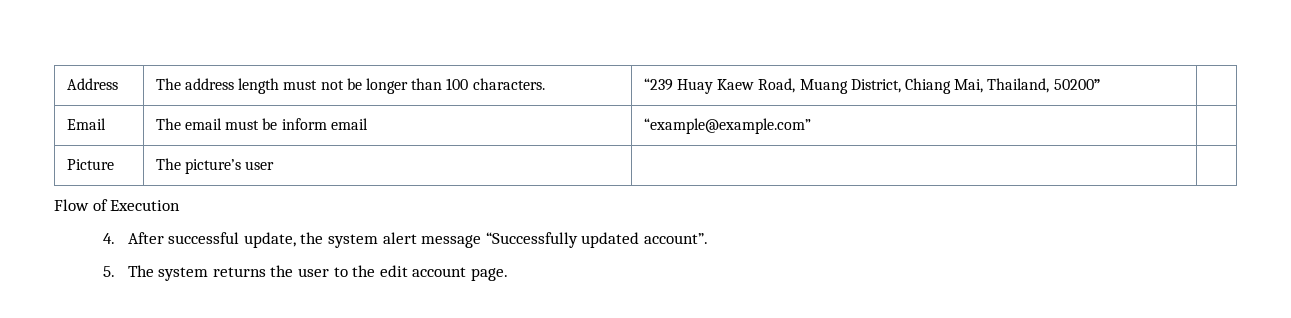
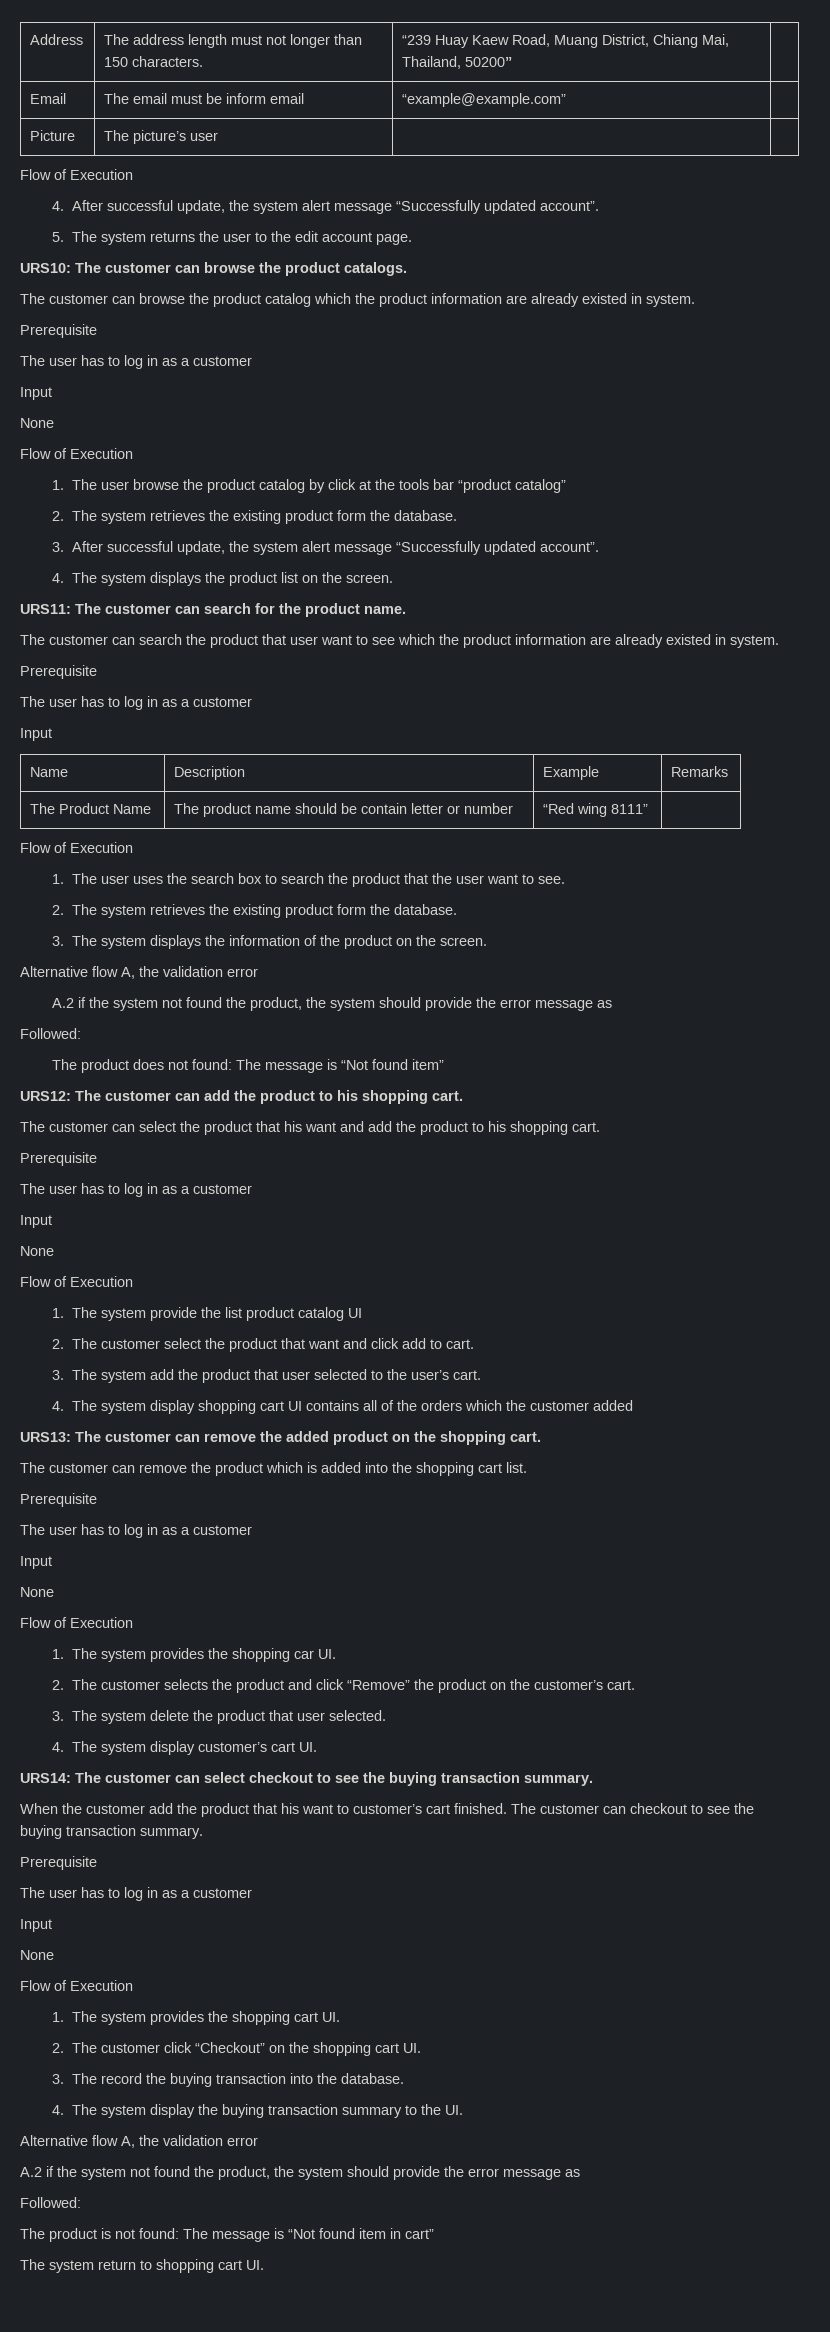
[346,78,362,90] be -> (287, 40) none
[446,78,469,90] 100 -> [104,57,129,67] 150
(508, 274) none -> [20,262,407,276] [20,293,695,307] [20,324,97,338] [20,355,252,369] [20,387,52,400] [20,418,54,428] [20,448,133,459] [52,479,566,493] [52,510,457,524] [52,541,599,555] [52,572,393,586] [20,603,406,617] [20,634,779,648] [20,665,97,679] [20,696,252,710] [20,728,52,741] [30,767,69,777] [174,766,246,780] [543,766,600,780] [671,766,729,777] [30,803,152,814] [174,803,514,817] [543,803,649,817] [20,842,133,853] [52,873,565,887] [52,904,457,918] [52,935,487,949] [20,966,258,979] [52,997,613,1011] [20,1028,81,1039] [52,1059,445,1073] [20,1090,463,1104] [20,1121,600,1135] [20,1152,97,1166] [20,1183,252,1197] [20,1215,52,1228] [20,1246,54,1256] [20,1276,133,1287] [52,1307,362,1321] [52,1338,474,1352] [52,1369,481,1383] [52,1400,633,1414] [20,1431,541,1445] [20,1462,527,1476] [20,1493,97,1507] [20,1524,252,1538] [20,1556,52,1569] [20,1587,54,1597] [20,1617,133,1628] [52,1648,336,1662] [52,1679,635,1693] [52,1710,386,1724] [52,1741,317,1755] [20,1772,593,1786] [20,1803,754,1817] [20,1825,203,1839] [20,1856,97,1870] [20,1887,252,1901] [20,1919,52,1932] [20,1950,54,1960] [20,1980,133,1991] [52,2011,340,2025] [52,2042,421,2056] [52,2073,404,2087] [52,2104,463,2118] [20,2135,258,2148] [20,2166,580,2180] [20,2197,81,2208] [20,2228,434,2242] [20,2259,264,2273] // URS10: The customer can browse the product catalogs. // The customer can browse the product catalog which the product information are already existed in system. // Prerequisite // The user has to log in as a customer // Input // None // Flow of Execution // 1. The user browse the product catalog by click at the tools bar “product catalog” // 2. The system retrieves the existing product form the database. // 3. After successful update, the system alert message “Successfully updated account”. // 4. The system displays the product list on the screen. // URS11: The customer can search for the product name. // The customer can search the product that user want to see which the product information are already existed in system. // Prerequisite // The user has to log in as a customer // Input // Name | Description | Example | Remarks // The Product Name | The product name should be contain letter or number | “Red wing 8111” | // Flow of Execution // 1. The user uses the search box to search the product that the user want to see. // 2. The system retrieves the existing product form the database. // 3. The system displays the information of the product on the screen. // Alternative flow A, the validation error // A.2 if the system not found the product, the system should provide the error message as // Followed: // The product does not found: The message is “Not found item” // URS12: The customer can add the product to his shopping cart. // The customer can select the product that his want and add the product to his shopping cart. // Prerequisite // The user has to log in as a customer // Input // None // Flow of Execution // 1. The system provide the list product catalog UI // 2. The customer select the product that want and click add to cart. // 3. The system add the product that user selected to the user’s cart. // 4. The system display shopping cart UI contains all of the orders which the customer added // URS13: The customer can remove the added product on the shopping cart. // The customer can remove the product which is added into the shopping cart list. // Prerequisite // The user has to log in as a customer // Input // None // Flow of Execution // 1. The system provides the shopping car UI. // 2. The customer selects the product and click “Remove” the product on the customer’s cart. // 3. The system delete the product that user selected. // 4. The system display customer’s cart UI. // URS14: The customer can select checkout to see the buying transaction summary. // When the customer add the product that his want to customer’s cart finished. The customer can checkout to see the buying transaction summary. // Prerequisite // The user has to log in as a customer // Input // None // Flow of Execution // 1. The system provides the shopping cart UI. // 2. The customer click “Checkout” on the shopping cart UI. // 3. The record the buying transaction into the database. // 4. The system display the buying transaction summary to the UI. // Alternative flow A, the validation error // A.2 if the system not found the product, the system should provide the error message as // Followed: // The product is not found: The message is “Not found item in cart” // The system return to shopping cart UI.

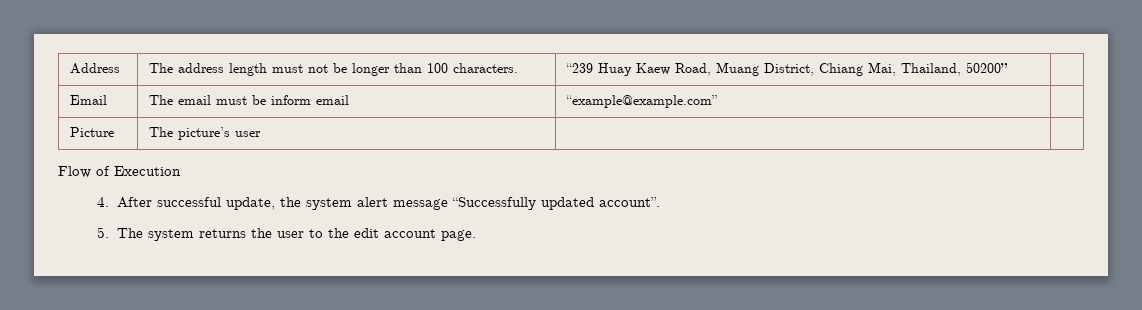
(287, 40) none -> [332,63,347,73] be
[104,57,129,67] 150 -> [426,63,448,73] 100
[20,262,407,276] [20,293,695,307] [20,324,97,338] [20,355,252,369] [20,387,52,400] [20,418,54,428] [20,448,133,459] [52,479,566,493] [52,510,457,524] [52,541,599,555] [52,572,393,586] [20,603,406,617] [20,634,779,648] [20,665,97,679] [20,696,252,710] [20,728,52,741] [30,767,69,777] [174,766,246,780] [543,766,600,780] [671,766,729,777] [30,803,152,814] [174,803,514,817] [543,803,649,817] [20,842,133,853] [52,873,565,887] [52,904,457,918] [52,935,487,949] [20,966,258,979] [52,997,613,1011] [20,1028,81,1039] [52,1059,445,1073] [20,1090,463,1104] [20,1121,600,1135] [20,1152,97,1166] [20,1183,252,1197] [20,1215,52,1228] [20,1246,54,1256] [20,1276,133,1287] [52,1307,362,1321] [52,1338,474,1352] [52,1369,481,1383] [52,1400,633,1414] [20,1431,541,1445] [20,1462,527,1476] [20,1493,97,1507] [20,1524,252,1538] [20,1556,52,1569] [20,1587,54,1597] [20,1617,133,1628] [52,1648,336,1662] [52,1679,635,1693] [52,1710,386,1724] [52,1741,317,1755] [20,1772,593,1786] [20,1803,754,1817] [20,1825,203,1839] [20,1856,97,1870] [20,1887,252,1901] [20,1919,52,1932] [20,1950,54,1960] [20,1980,133,1991] [52,2011,340,2025] [52,2042,421,2056] [52,2073,404,2087] [52,2104,463,2118] [20,2135,258,2148] [20,2166,580,2180] [20,2197,81,2208] [20,2228,434,2242] [20,2259,264,2273] // URS10: The customer can browse the product catalogs. // The customer can browse the product catalog which the product information are already existed in system. // Prerequisite // The user has to log in as a customer // Input // None // Flow of Execution // 1. The user browse the product catalog by click at the tools bar “product catalog” // 2. The system retrieves the existing product form the database. // 3. After successful update, the system alert message “Successfully updated account”. // 4. The system displays the product list on the screen. // URS11: The customer can search for the product name. // The customer can search the product that user want to see which the product information are already existed in system. // Prerequisite // The user has to log in as a customer // Input // Name | Description | Example | Remarks // The Product Name | The product name should be contain letter or number | “Red wing 8111” | // Flow of Execution // 1. The user uses the search box to search the product that the user want to see. // 2. The system retrieves the existing product form the database. // 3. The system displays the information of the product on the screen. // Alternative flow A, the validation error // A.2 if the system not found the product, the system should provide the error message as // Followed: // The product does not found: The message is “Not found item” // URS12: The customer can add the product to his shopping cart. // The customer can select the product that his want and add the product to his shopping cart. // Prerequisite // The user has to log in as a customer // Input // None // Flow of Execution // 1. The system provide the list product catalog UI // 2. The customer select the product that want and click add to cart. // 3. The system add the product that user selected to the user’s cart. // 4. The system display shopping cart UI contains all of the orders which the customer added // URS13: The customer can remove the added product on the shopping cart. // The customer can remove the product which is added into the shopping cart list. // Prerequisite // The user has to log in as a customer // Input // None // Flow of Execution // 1. The system provides the shopping car UI. // 2. The customer selects the product and click “Remove” the product on the customer’s cart. // 3. The system delete the product that user selected. // 4. The system display customer’s cart UI. // URS14: The customer can select checkout to see the buying transaction summary. // When the customer add the product that his want to customer’s cart finished. The customer can checkout to see the buying transaction summary. // Prerequisite // The user has to log in as a customer // Input // None // Flow of Execution // 1. The system provides the shopping cart UI. // 2. The customer click “Checkout” on the shopping cart UI. // 3. The record the buying transaction into the database. // 4. The system display the buying transaction summary to the UI. // Alternative flow A, the validation error // A.2 if the system not found the product, the system should provide the error message as // Followed: // The product is not found: The message is “Not found item in cart” // The system return to shopping cart UI. -> (476, 235) none

